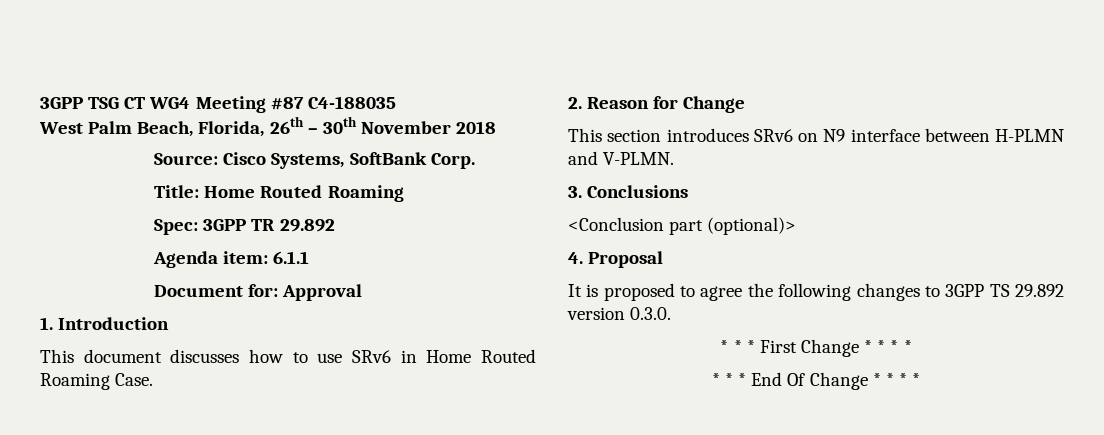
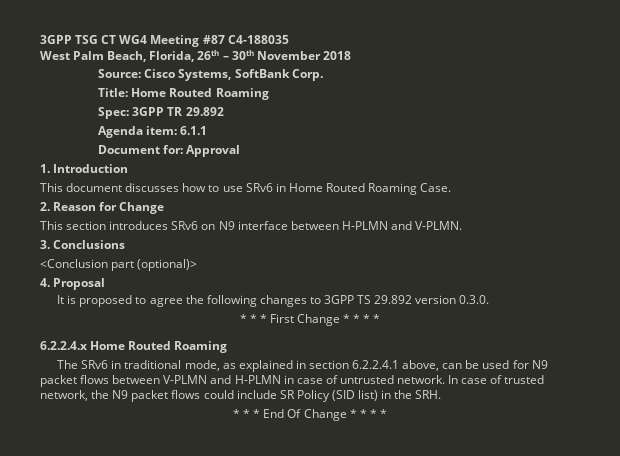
(912, 346) none -> [40,341,228,353] [57,360,548,372] [40,375,545,387] [40,390,442,402] // 6.2.2.4.x Home Routed Roaming // The SRv6 in traditional mode, as explained in section 6.2.2.4.1 above, can be used for N9 packet flows between V-PLMN and H-PLMN in case of untrusted network. In case of trusted network, the N9 packet flows could include SR Policy (SID list) in the SRH.

